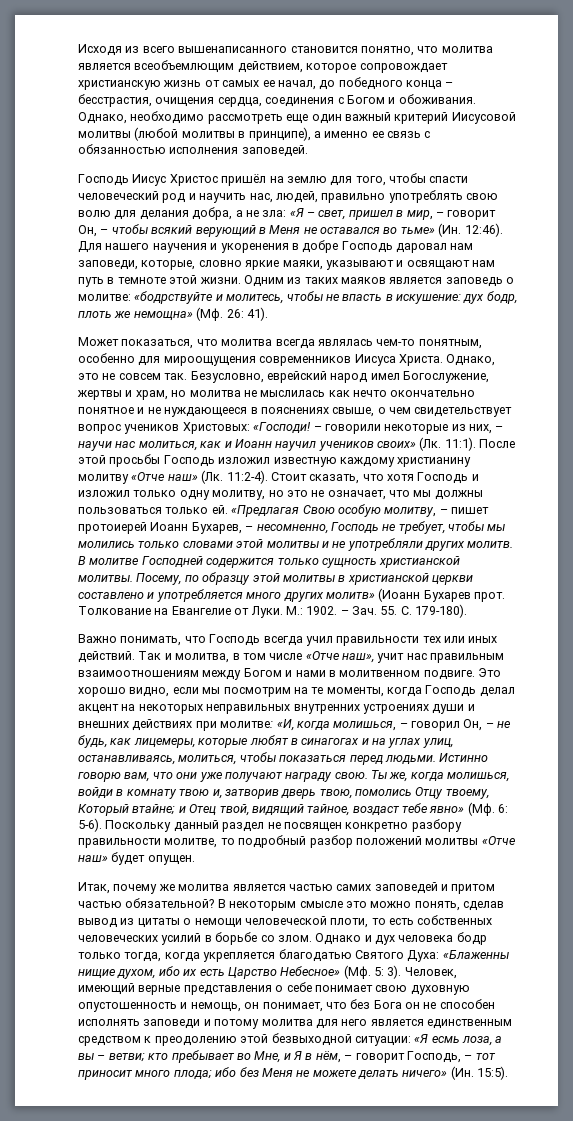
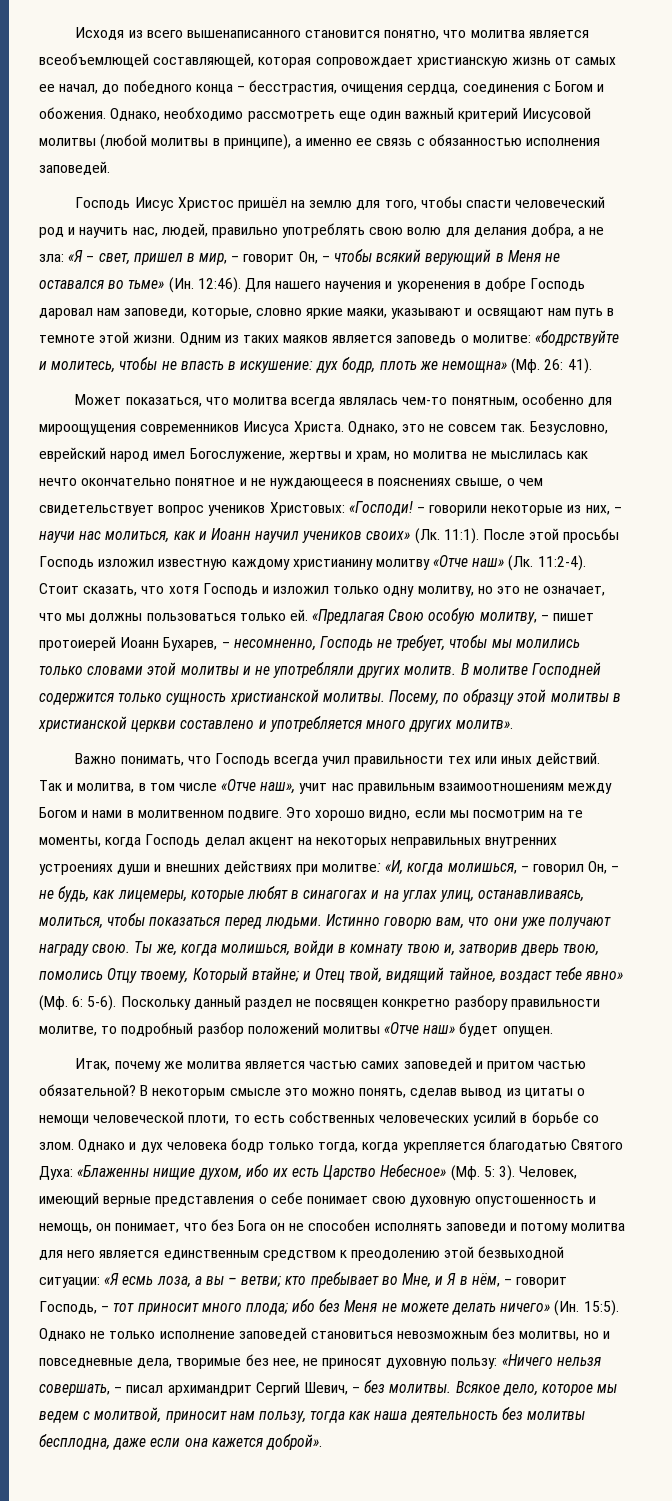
[134,60,357,73] всеобъемлющим действием, которое -> [39,53,312,68] всеобъемлющей составляющей, которая
[398,94,476,104] обоживания. -> [39,107,106,119] обожения.
[325,588,505,602] [78,604,468,618] молитв» (Иоанн Бухарев прот. Толкование на Евангелие от Луки. М.: 1902. – Зач. 55. С. 179-180). -> [456,720,514,729] молитв».
(509, 1073) none -> [39,1327,610,1341] [39,1354,601,1369] [39,1380,618,1396] [39,1407,586,1423] [39,1434,322,1450] Однако не только исполнение заповедей становиться невозможным без молитвы, но и повседневные дела, творимые без нее, не приносят духовную пользу: «Ничего нельзя совершать, – писал архимандрит Сергий Шевич, – без молитвы. Всякое дело, которое мы ведем с молитвой, приносит нам пользу, тогда как наша деятельность без молитвы бесплодна, даже если она кажется доброй».

